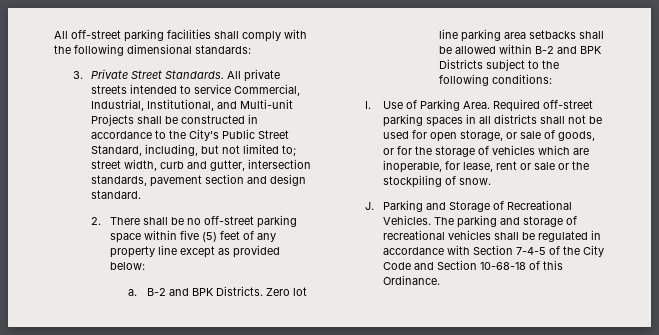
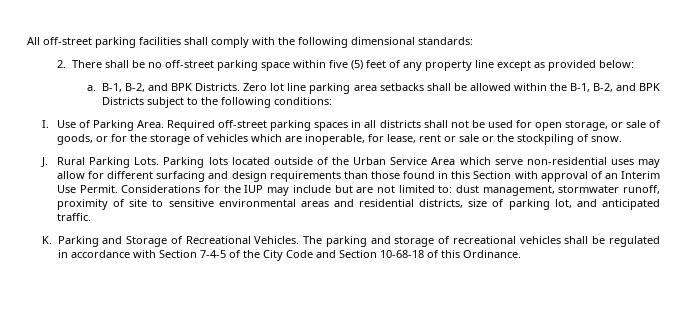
[72,69,281,82] [91,84,301,96] [91,99,294,111] [91,114,259,126] [91,129,290,141] [91,144,297,156] [91,159,312,171] [91,174,307,187] [91,190,142,199] // 3. Private Street Standards. All private streets intended to service Commercial, Industrial, Institutional, and Multi-unit Projects shall be constructed in accordance to the City's Public Street Standard, including, but not limited to; street width, curb and gutter, intersection standards, pavement section and design standard. -> (473, 41) none
[146,288,166,296] B-2 -> [102,83,146,92] B-1, B-2,
[534,46,554,54] B-2 -> [549,83,613,92] the B-1, B-2,
(374, 206) none -> [57,157,660,168] [57,171,660,182] [57,185,660,196] [57,199,660,210] [57,213,92,221] [42,236,53,244] Rural Parking Lots. Parking lots located outside of the Urban Service Area which serve non-residential uses may allow for different surfacing and design requirements than those found in this Section with approval of an Interim Use Permit. Considerations for the IUP may include but are not limited to: dust management, stormwater runoff, proximity of site to sensitive environmental areas and residential districts, size of parking lot, and anticipated traffic. // K.

